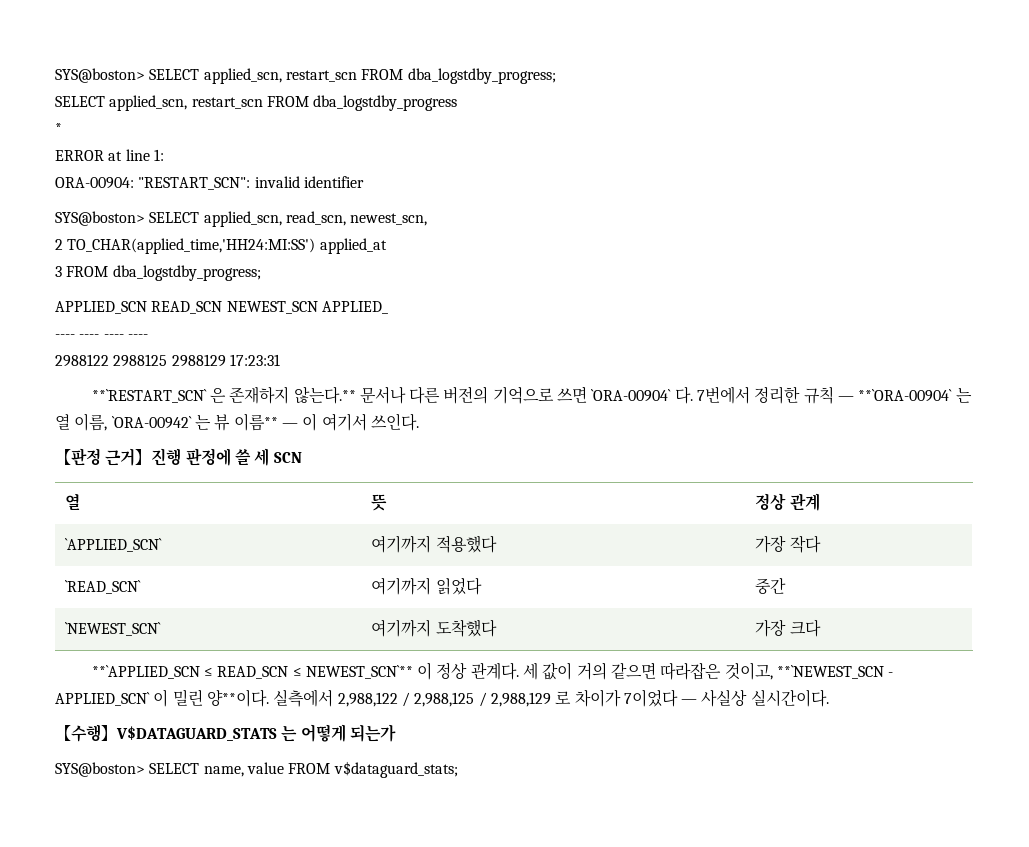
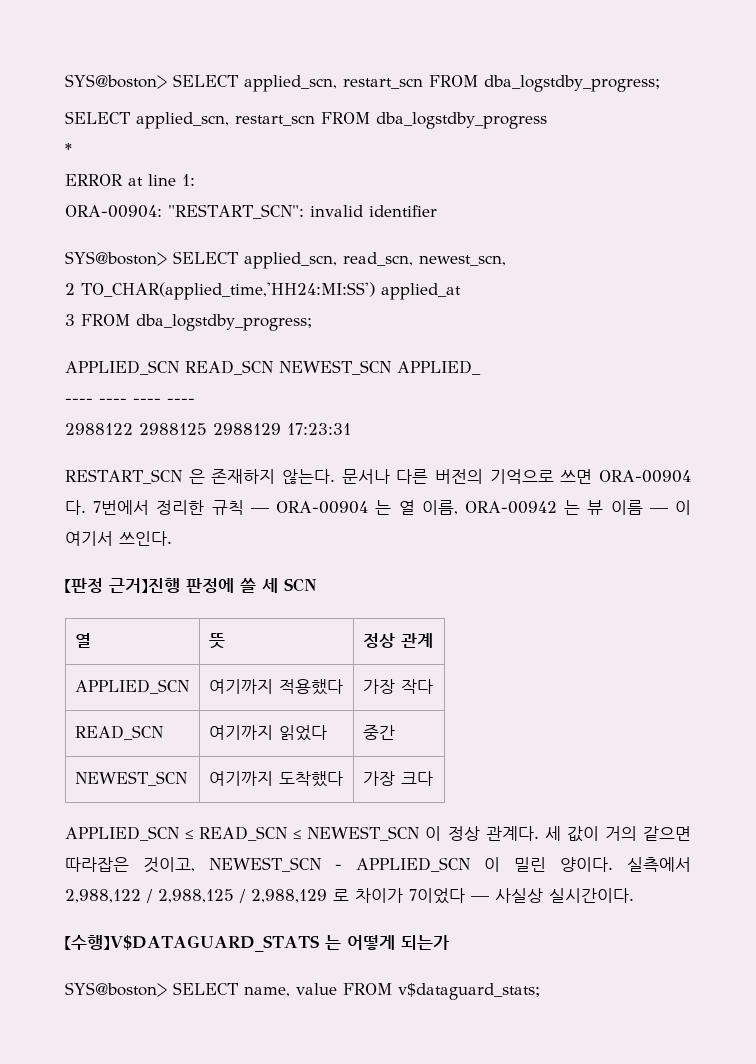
[91,389,207,403] **`RESTART_SCN` -> [65,469,183,484] RESTART_SCN
[293,386,356,404] 않는다.** -> [281,469,335,484] 않는다.
[591,389,672,402] `ORA-00904` -> [599,470,691,483] ORA-00904
[858,389,953,402] **`ORA-00904` -> [276,501,369,514] ORA-00904
[111,416,192,429] `ORA-00942` -> [464,501,557,514] ORA-00942
[233,413,278,431] 이름** -> [610,500,643,515] 이름
[65,538,163,552] `APPLIED_SCN` -> [74,679,190,694] APPLIED_SCN
[65,580,142,594] `READ_SCN` -> [74,725,164,740] READ_SCN
[65,622,162,636] `NEWEST_SCN` -> [74,771,188,786] NEWEST_SCN
[91,665,200,679] **`APPLIED_SCN -> [65,826,180,841] APPLIED_SCN
[305,665,413,679] NEWEST_SCN`** -> [307,826,421,841] NEWEST_SCN
[777,665,894,679] [55,692,150,706] **`NEWEST_SCN - APPLIED_SCN` -> [209,857,471,872] NEWEST_SCN - APPLIED_SCN
[206,689,269,707] 양**이다. -> [560,857,613,872] 양이다.

